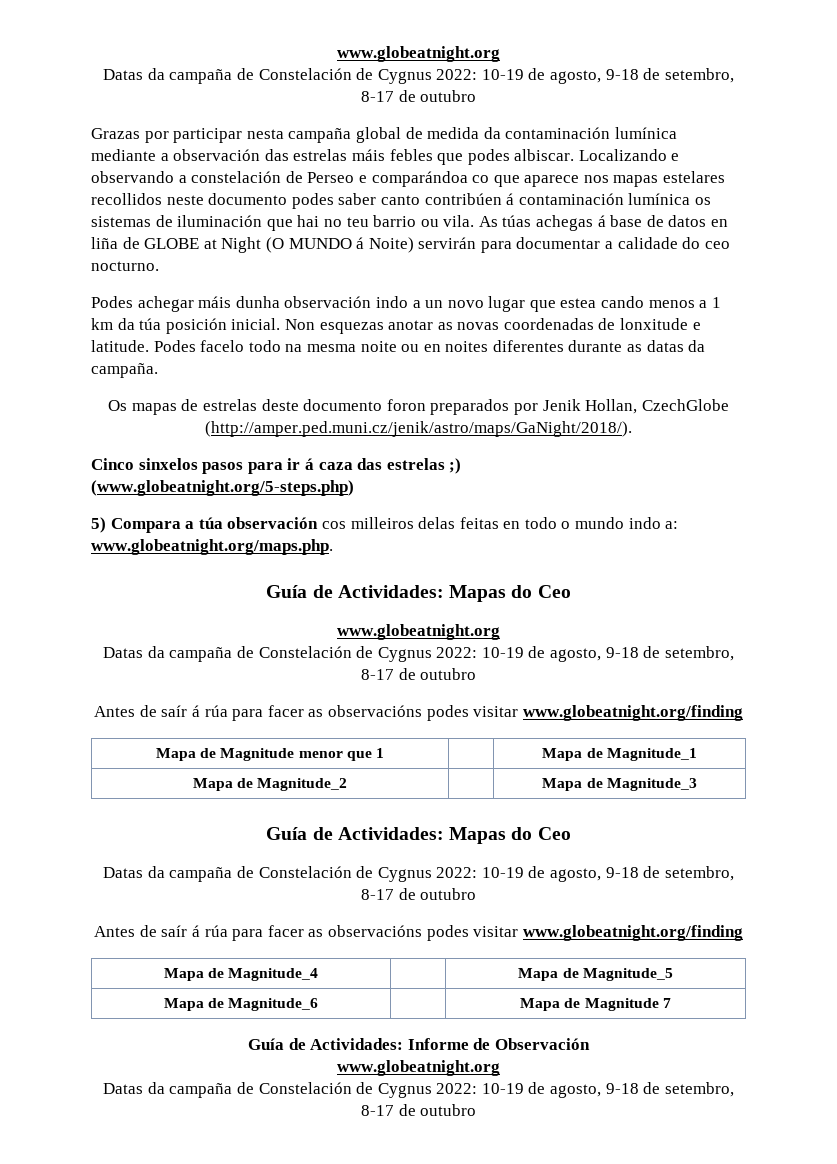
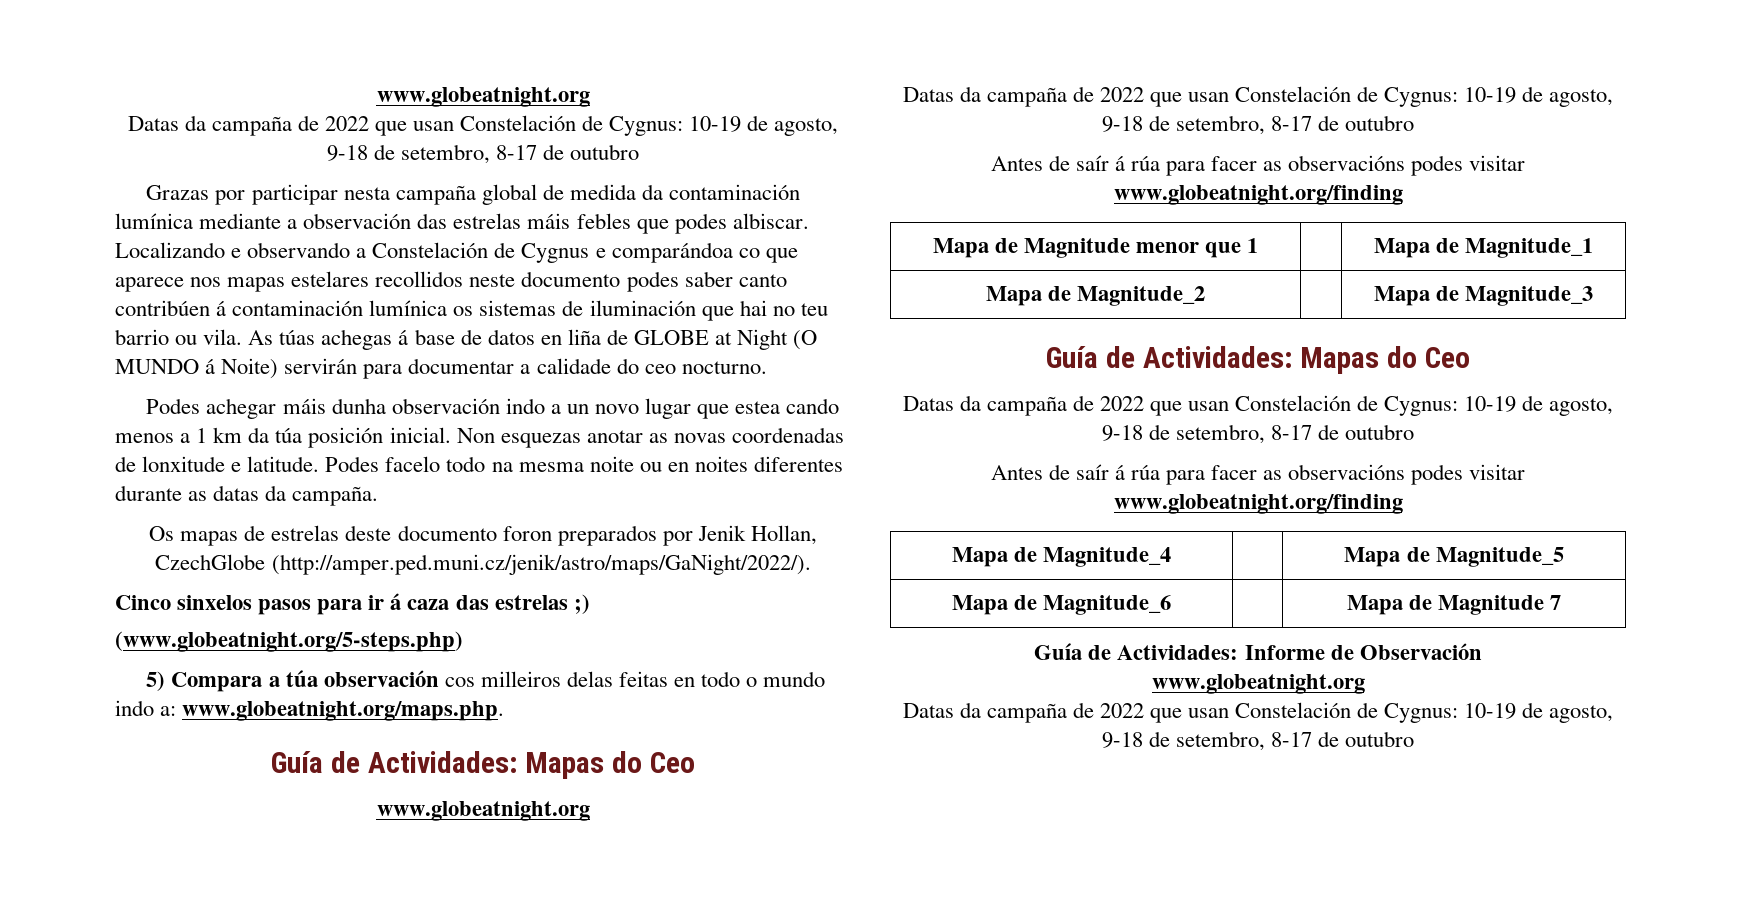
[337,46,500,62] [103,68,478,84] www.globeatnight.org // Datas da campaña de Constelación de Cygnus 2022: -> [376,87,590,107] [127,115,684,136] www.globeatnight.org // Datas da campaña de 2022 que usan Constelación de Cygnus:
[191,171,355,183] constelación de Perseo -> [372,242,590,263] Constelación de Cygnus
[205,421,632,437] (http://amper.ped.muni.cz/jenik/astro/maps/GaNight/2018/). -> [271,554,811,575] (http://amper.ped.muni.cz/jenik/astro/maps/GaNight/2022/).
[258,646,478,662] Constelación de Cygnus 2022: -> [1099,86,1459,107] 2022 que usan Constelación de Cygnus:
[258,866,478,882] Constelación de Cygnus 2022: -> [1099,395,1459,416] 2022 que usan Constelación de Cygnus:
[258,1082,478,1098] Constelación de Cygnus 2022: -> [1099,702,1459,723] 2022 que usan Constelación de Cygnus:

